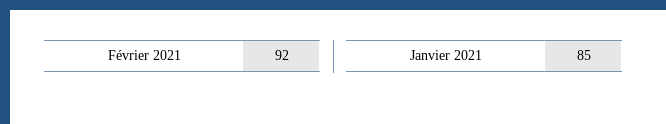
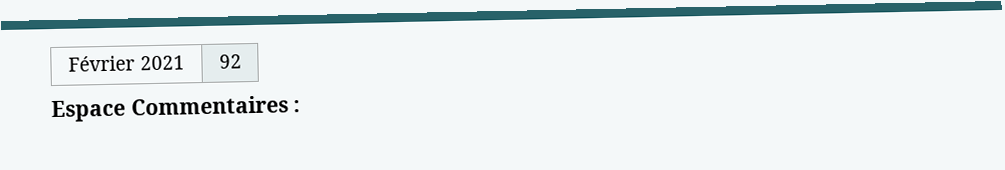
[410,50,482,60] [576,50,591,60] // Janvier 2021 | 85 -> [51,95,301,123] // Espace Commentaires :

